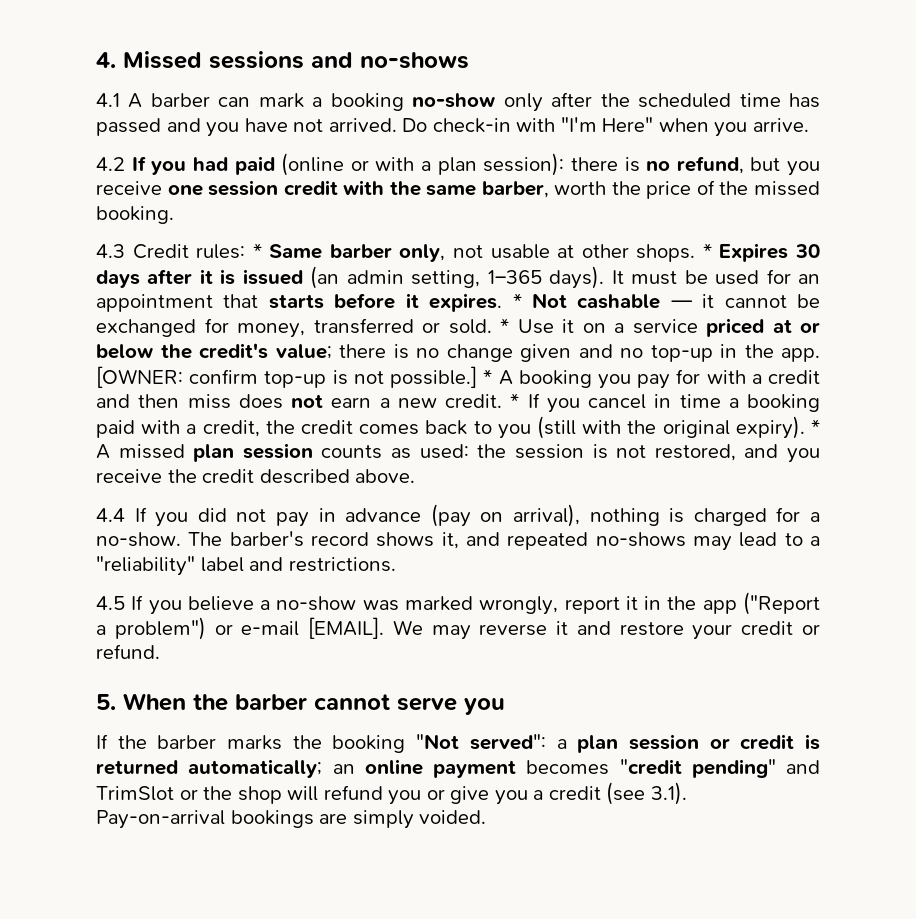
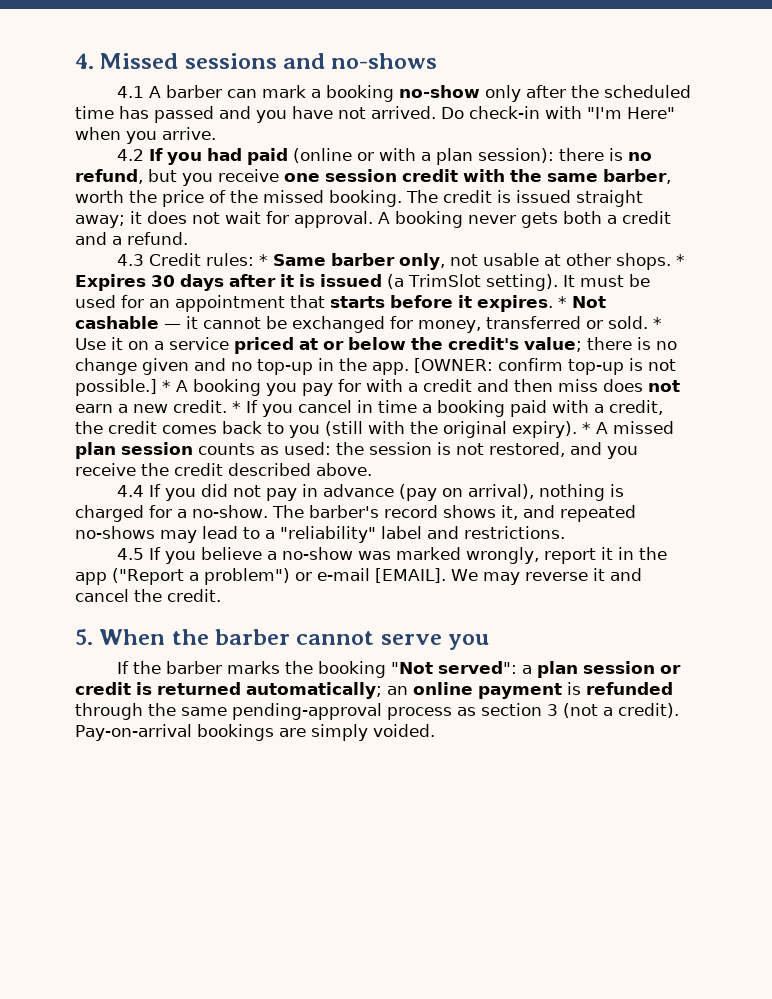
(174, 215) none -> [406,190,643,207] [75,211,671,228] [75,232,188,245] The credit is issued straight away; it does not wait for approval. A booking never gets both a credit and a refund.
[310,266,605,289] (an admin setting, 1–365 days). -> [387,274,558,291] (a TrimSlot setting).
[619,621,821,640] [96,644,160,659] restore your credit or refund. -> [75,589,221,602] cancel the credit.
[526,759,820,778] [96,782,687,805] becomes "credit pending" and TrimSlot or the shop will refund you or give you a credit (see 3.1). -> [567,682,673,695] [75,703,679,720] is refunded through the same pending-approval process as section 3 (not a credit).

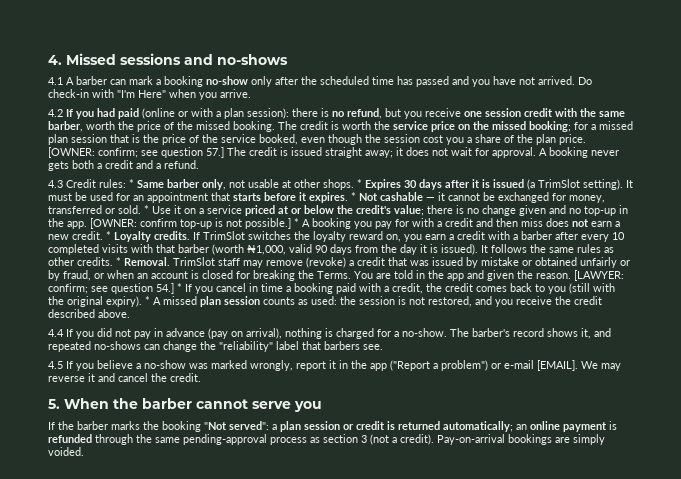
(511, 196) none -> [342,121,633,132] [48,134,586,145] [48,147,288,158] worth the service price on the missed booking; for a missed plan session that is the price of the service booked, even though the session cost you a share of the plan price. [OWNER: confirm; see question 57.] The credit is
(241, 407) none -> [114,231,625,242] [48,244,614,255] [48,257,630,268] [48,270,624,281] [48,283,182,294] Loyalty credits. If TrimSlot switches the loyalty reward on, you earn a credit with a barber after every 10 completed visits with that barber (worth ₦1,000, valid 90 days from the day it is issued). It follows the same rules as other credits. * Removal. TrimSlot staff may remove (revoke) a credit that was issued by mistake or obtained unfairly or by fraud, or when an account is closed for breaking the Terms. You are told in the app and given the reason. [LAWYER: confirm; see question 54.] *
[160,526,565,543] may lead to a "reliability" label and restrictions. -> [144,341,383,352] can change the "reliability" label that barbers see.

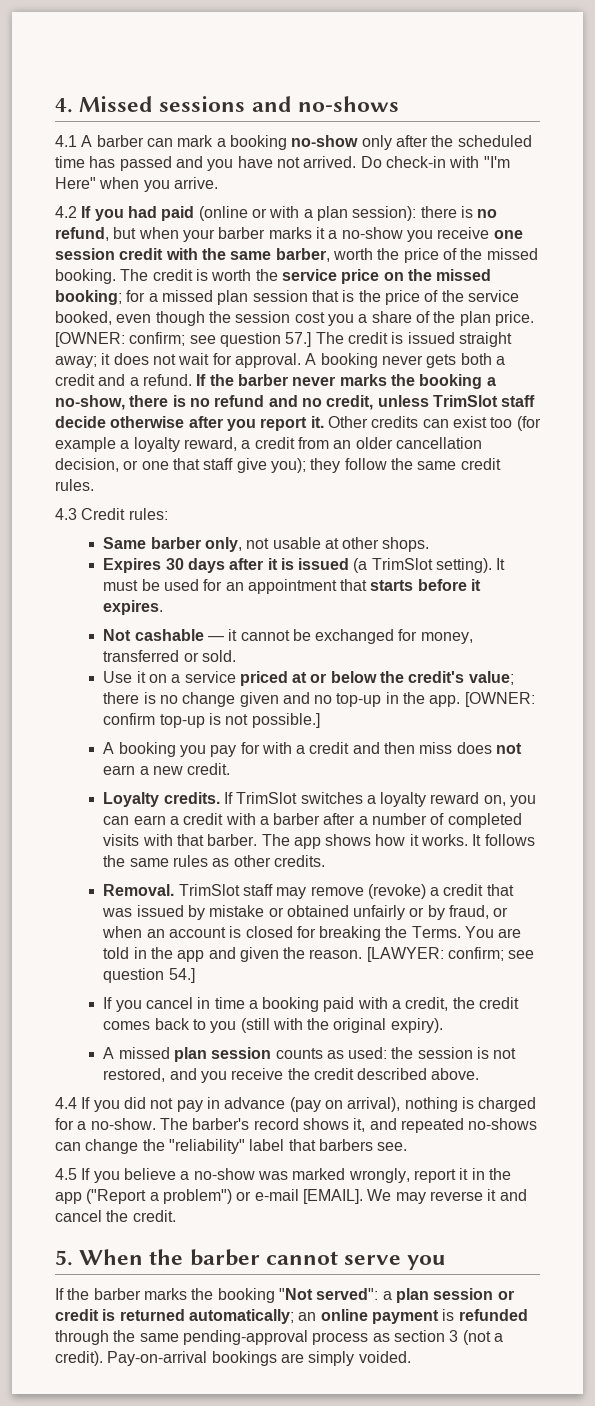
(401, 112) none -> [138,227,403,242] when your barber marks it a no-show
(199, 164) none -> [196,374,496,389] [55,395,536,410] [55,416,541,431] [55,437,482,452] [55,458,501,473] [55,479,94,491] If the barber never marks the booking a no-show, there is no refund and no credit, unless TrimSlot staff decide otherwise after you report it. Other credits can exist too (for example a loyalty reward, a credit from an older cancellation decision, or one that staff give you); they follow the same credit rules.
[129,179,134,188] * -> (168, 514) //
[357,179,362,188] * -> (430, 544) //
[351,192,356,201] * -> (164, 607) //
[144,205,149,214] * -> (236, 656) //
[294,218,299,227] * -> (320, 720) //
[106,231,111,240] * -> (231, 769) //
[294,231,310,240] the -> [366,795,376,804] a
(422, 238) none -> [103,816,130,825] can
[581,232,625,242] every 10 -> [358,813,445,825] a number of
[178,244,478,255] barber (worth ₦1,000, valid 90 days from the day it is issued). -> [207,834,469,849] barber. The app shows how it works.
[116,257,121,266] * -> (325, 861) //
[177,283,182,292] * -> (195, 975) //
[145,296,150,305] * -> (443, 1025) //

